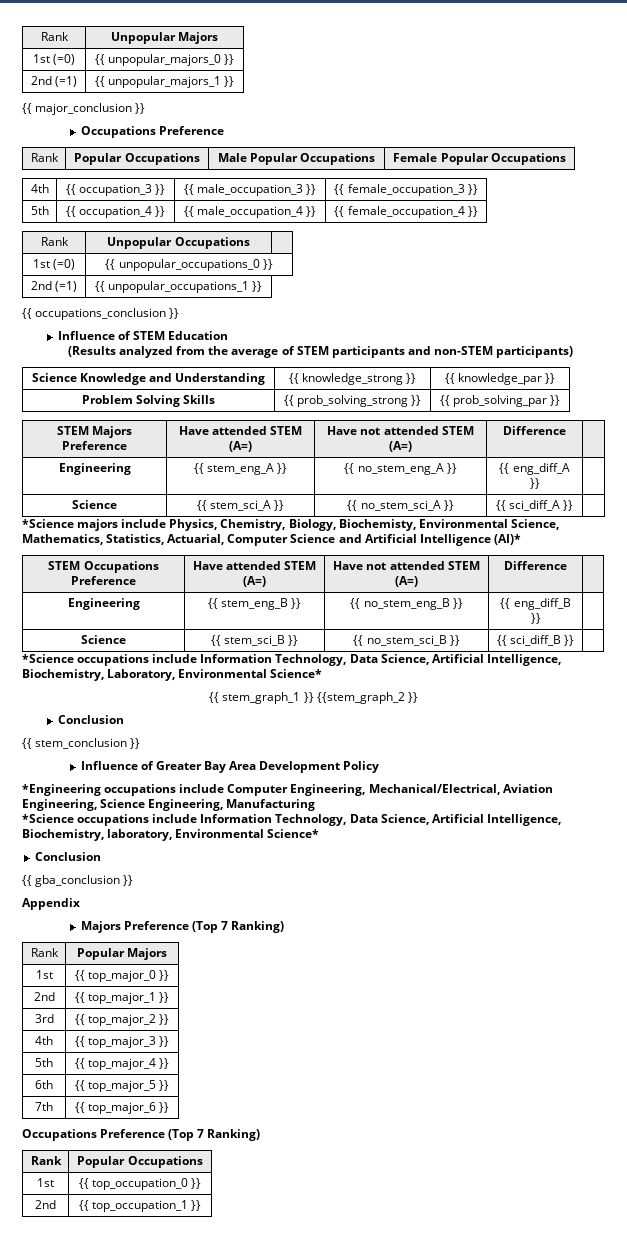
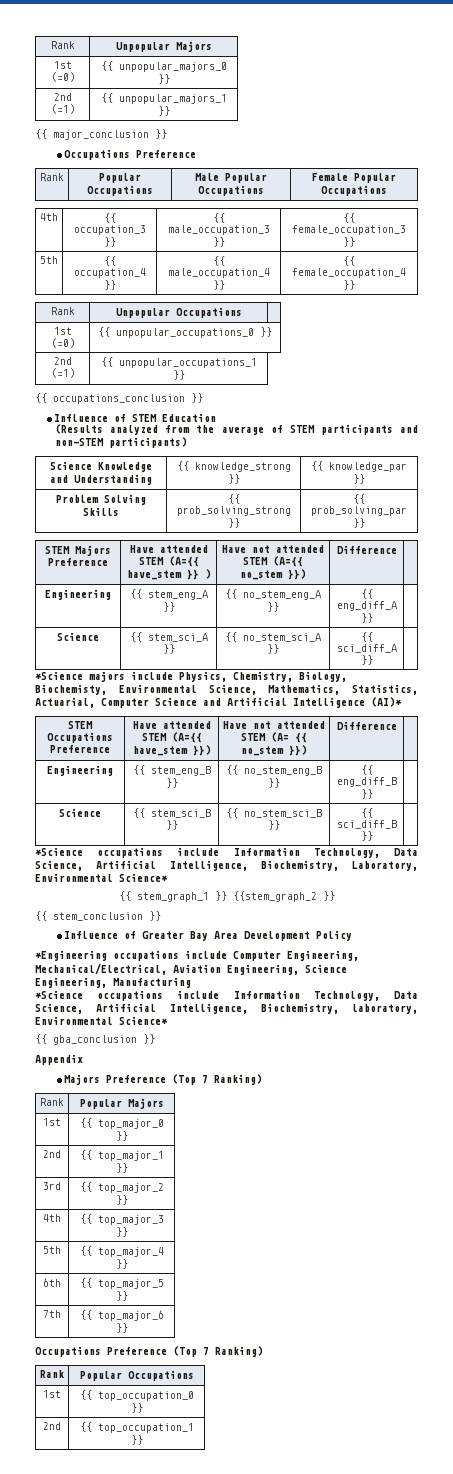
[229,441,252,452] [327,426,474,435] [389,441,412,452] (A=) | Have not attended STEM (A=) -> [168,556,199,567] [126,569,211,580] [222,545,324,553] [243,556,303,567] [240,569,306,580] (A={{ have_stem }} ) | Have not attended STEM (A={{ no_stem }})
[243,576,266,587] [333,561,480,570] [395,576,418,587] (A=) | Have not attended STEM (A=) -> [171,732,202,743] [132,745,211,756] [223,721,325,729] [241,732,307,743] [241,745,307,756] (A={{ have_stem }}) | Have not attended STEM (A= {{ no_stem }})
[57,715,124,724] // Conclusion -> (335, 896) none
[34,852,101,861] // Conclusion -> (168, 1020) none

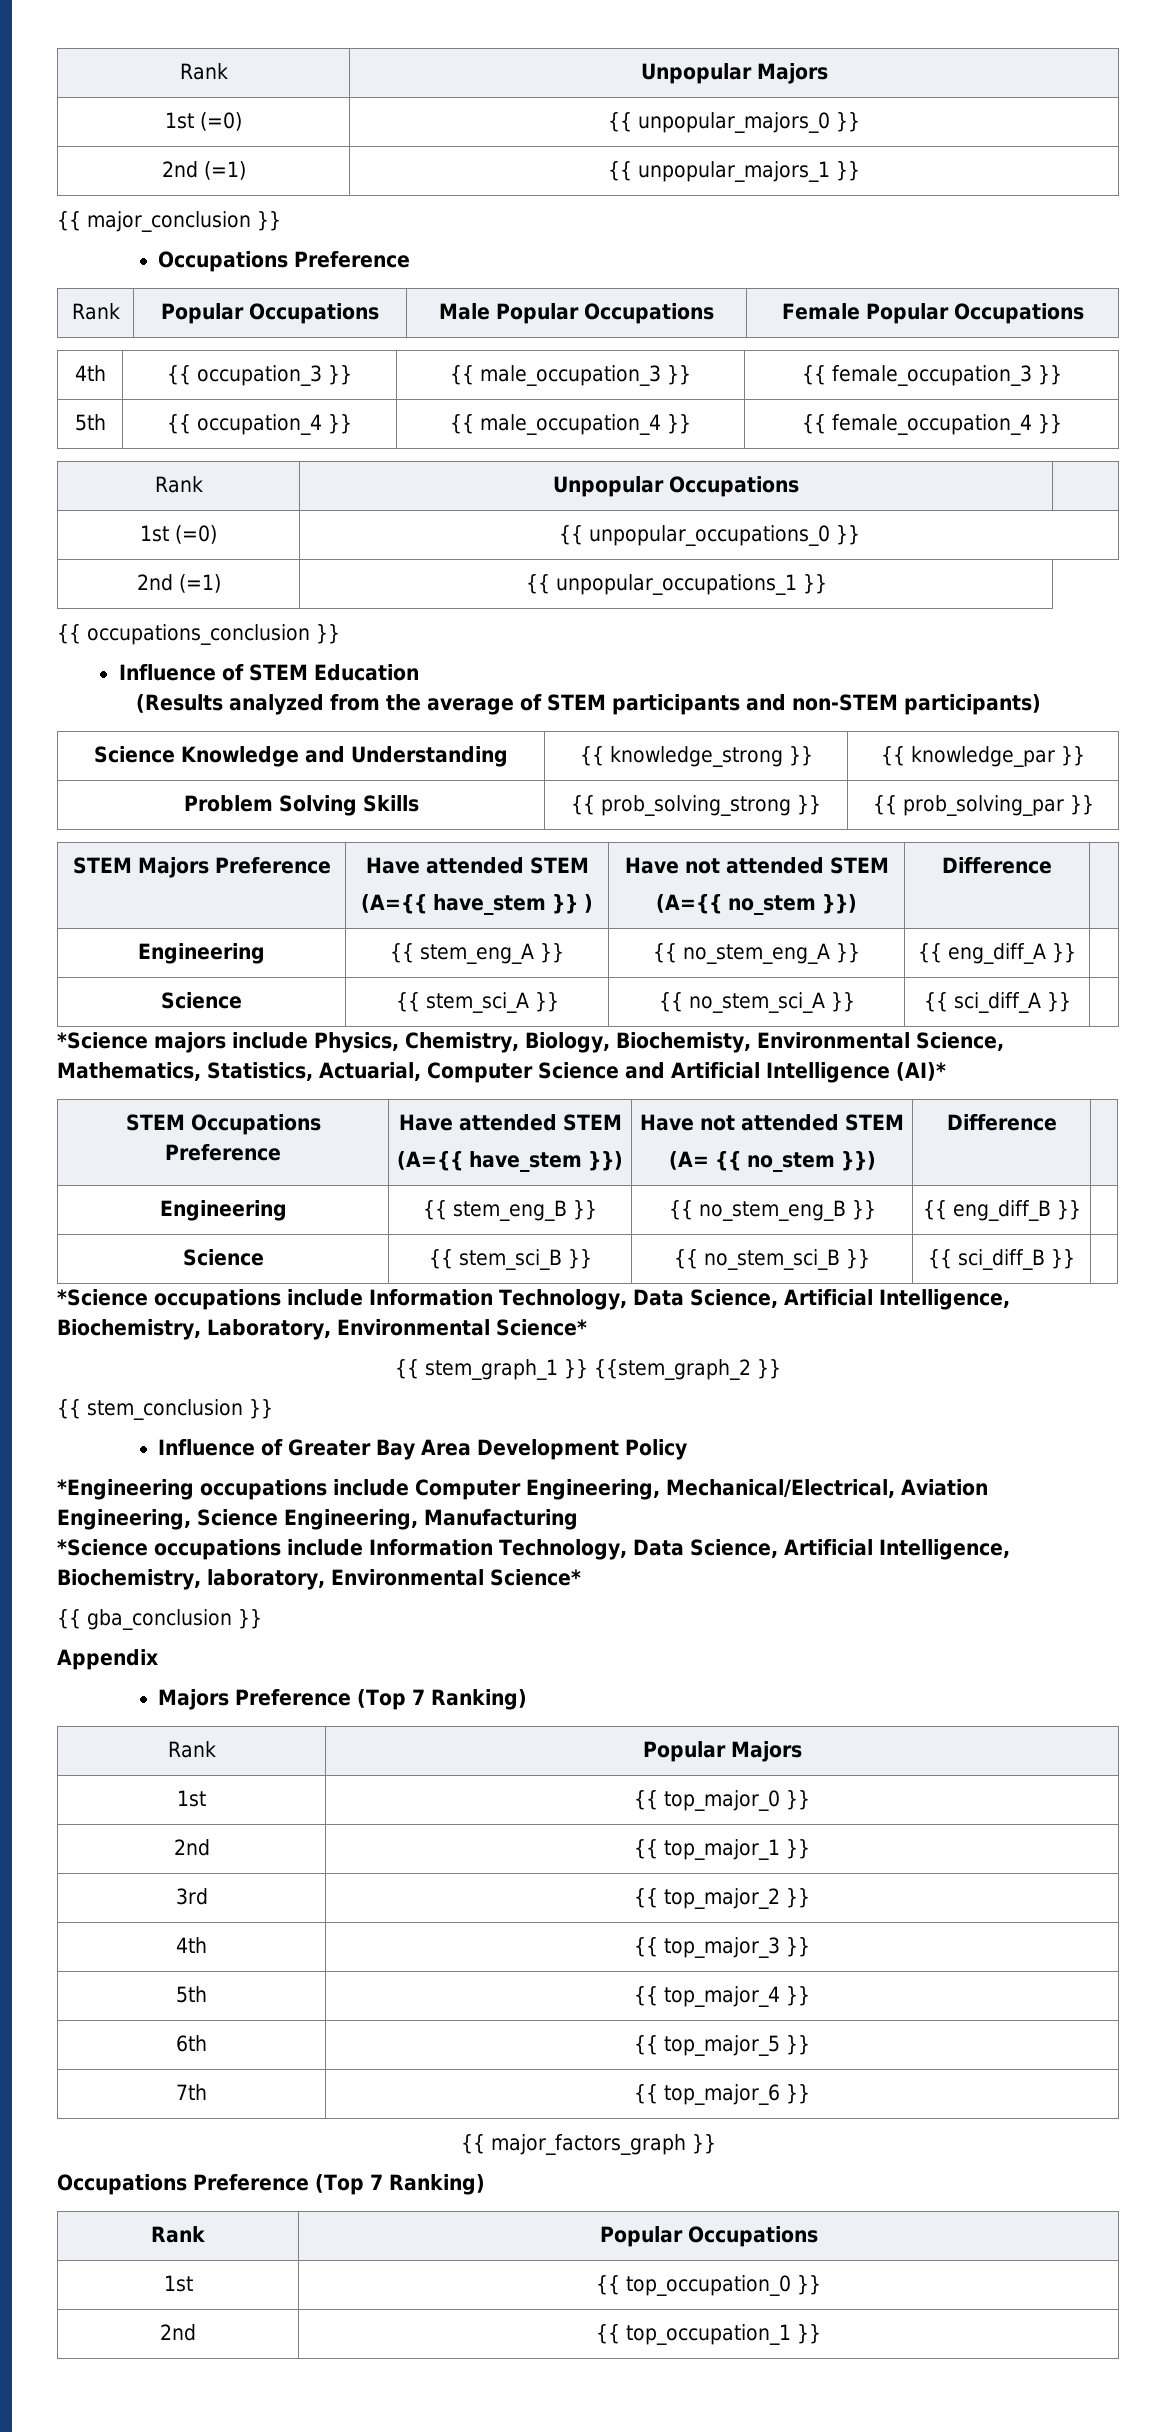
(164, 561) none -> (589, 865) //
(268, 561) none -> (889, 865) //
(167, 737) none -> (622, 1122) //
(266, 737) none -> (904, 1122) //
(128, 1328) none -> [460,2134,716,2155] // {{ major_factors_graph }}

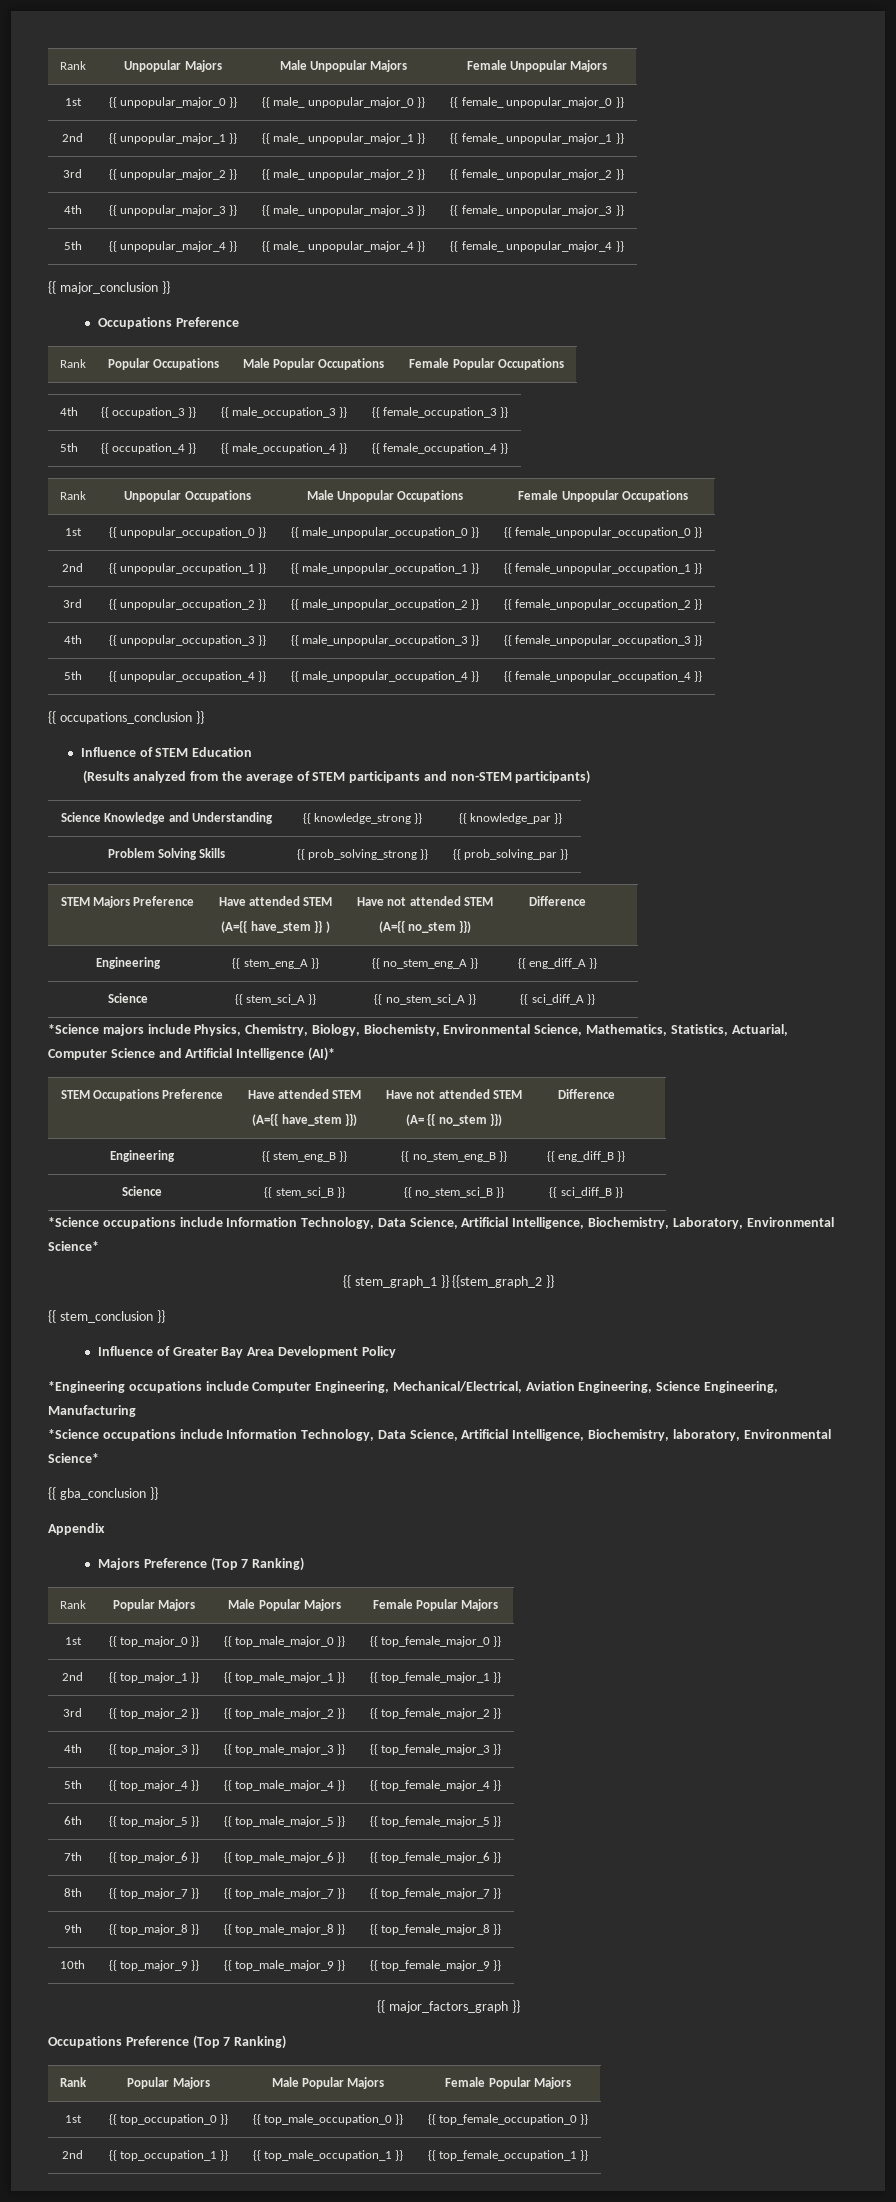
[165,112,242,131] [607,112,860,133] [161,161,246,180] [607,161,830,182] // 1st (=0) | {{ unpopular_majors_0 }} // 2nd (=1) | {{ unpopular_majors_1 -> [279,60,408,72] [466,60,608,72] [64,98,82,106] [108,97,238,108] [261,97,426,108] [450,97,624,108] [62,133,83,142] [108,133,238,144] [261,133,426,144] [450,133,624,144] [63,169,82,178] [108,169,238,180] [261,169,426,180] [450,169,624,180] [63,205,82,214] [108,205,238,216] [261,205,426,216] [450,205,624,216] [63,241,82,250] [108,241,238,252] [261,241,426,252] [450,241,613,252] | Male Unpopular Majors | Female Unpopular Majors // 1st | {{ unpopular_major_0 }} | {{ male_ unpopular_major_0 }} | {{ female_ unpopular_major_0 }} // 2nd | {{ unpopular_major_1 }} | {{ male_ unpopular_major_1 }} | {{ female_ unpopular_major_1 }} // 3rd | {{ unpopular_major_2 }} | {{ male_ unpopular_major_2 }} | {{ female_ unpopular_major_2 }} // 4th | {{ unpopular_major_3 }} | {{ male_ unpopular_major_3 }} | {{ female_ unpopular_major_3 }} // 5th | {{ unpopular_major_4 }} | {{ male_ unpopular_major_4 }} | {{ female_ unpopular_major_4
[140,525,217,544] [558,525,860,546] [136,574,221,593] [525,574,797,595] // 1st (=0) | {{ unpopular_occupations_0 }} // 2nd (=1) | {{ unpopular_occupations_1 -> [306,490,464,502] [518,490,688,502] [64,528,82,536] [108,527,267,538] [290,527,480,538] [503,527,703,538] [62,563,83,572] [108,563,267,574] [290,563,480,574] [503,563,703,574] [63,599,82,608] [108,599,267,610] [290,599,480,610] [503,599,703,610] [63,635,82,644] [108,635,267,646] [290,635,480,646] [503,635,703,646] [63,671,82,680] [108,671,267,682] [290,671,480,682] [503,671,691,682] Male Unpopular Occupations | Female Unpopular Occupations // 1st | {{ unpopular_occupation_0 }} | {{ male_unpopular_occupation_0 }} | {{ female_unpopular_occupation_0 }} // 2nd | {{ unpopular_occupation_1 }} | {{ male_unpopular_occupation_1 }} | {{ female_unpopular_occupation_1 }} // 3rd | {{ unpopular_occupation_2 }} | {{ male_unpopular_occupation_2 }} | {{ female_unpopular_occupation_2 }} // 4th | {{ unpopular_occupation_3 }} | {{ male_unpopular_occupation_3 }} | {{ female_unpopular_occupation_3 }} // 5th | {{ unpopular_occupation_4 }} | {{ male_unpopular_occupation_4 }} | {{ female_unpopular_occupation_4
[177,1790,206,1807] [633,1790,810,1811] [173,1839,210,1856] [633,1839,810,1860] [175,1888,208,1905] [633,1888,810,1909] [176,1937,207,1953] [633,1937,810,1958] [176,1986,207,2003] [633,1986,810,2007] [176,2035,207,2052] [633,2035,810,2056] [176,2084,207,2100] [633,2084,780,2105] // 1st | {{ top_major_0 }} // 2nd | {{ top_major_1 }} // 3rd | {{ top_major_2 }} // 4th | {{ top_major_3 }} // 5th | {{ top_major_4 }} // 6th | {{ top_major_5 }} // 7th | {{ top_major_6 -> [228,1599,341,1611] [372,1599,499,1611] [64,1637,82,1645] [108,1636,200,1647] [223,1636,346,1647] [369,1636,502,1647] [62,1672,83,1681] [108,1672,200,1683] [223,1672,346,1683] [369,1672,502,1683] [63,1708,82,1717] [108,1708,200,1719] [223,1708,346,1719] [369,1708,502,1719] [63,1744,82,1753] [108,1744,200,1755] [223,1744,346,1755] [369,1744,502,1755] [63,1780,82,1789] [108,1780,200,1791] [223,1780,346,1791] [369,1780,502,1791] [63,1816,82,1825] [108,1816,200,1827] [223,1816,346,1827] [369,1816,502,1827] [63,1852,82,1861] [108,1852,200,1863] [223,1852,346,1863] [369,1852,502,1863] [63,1888,82,1897] [108,1888,200,1899] [223,1888,346,1899] [369,1888,502,1899] [63,1924,82,1933] [108,1924,200,1935] [223,1924,346,1935] [369,1924,502,1935] [60,1960,85,1969] [108,1960,200,1971] [223,1960,346,1971] [369,1960,491,1971] | Male Popular Majors | Female Popular Majors // 1st | {{ top_major_0 }} | {{ top_male_major_0 }} | {{ top_female_major_0 }} // 2nd | {{ top_major_1 }} | {{ top_male_major_1 }} | {{ top_female_major_1 }} // 3rd | {{ top_major_2 }} | {{ top_male_major_2 }} | {{ top_female_major_2 }} // 4th | {{ top_major_3 }} | {{ top_male_major_3 }} | {{ top_female_major_3 }} // 5th | {{ top_major_4 }} | {{ top_male_major_4 }} | {{ top_female_major_4 }} // 6th | {{ top_major_5 }} | {{ top_male_major_5 }} | {{ top_female_major_5 }} // 7th | {{ top_major_6 }} | {{ top_male_major_6 }} | {{ top_female_major_6 }} // 8th | {{ top_major_7 }} | {{ top_male_major_7 }} | {{ top_female_major_7 }} // 9th | {{ top_major_8 }} | {{ top_male_major_8 }} | {{ top_female_major_8 }} // 10th | {{ top_major_9 }} | {{ top_male_major_9 }} | {{ top_female_major_9
[687,2226,818,2247] [163,2275,193,2292] [595,2275,821,2296] [160,2324,196,2341] [595,2324,791,2345] Occupations // 1st | {{ top_occupation_0 }} // 2nd | {{ top_occupation_1 -> [172,2077,210,2089] [271,2077,385,2089] [445,2077,571,2089] [64,2115,82,2123] [108,2114,229,2125] [252,2114,404,2125] [427,2114,589,2125] [62,2150,83,2159] [108,2150,229,2161] [252,2150,404,2161] [427,2150,577,2161] Majors | Male Popular Majors | Female Popular Majors // 1st | {{ top_occupation_0 }} | {{ top_male_occupation_0 }} | {{ top_female_occupation_0 }} // 2nd | {{ top_occupation_1 }} | {{ top_male_occupation_1 }} | {{ top_female_occupation_1

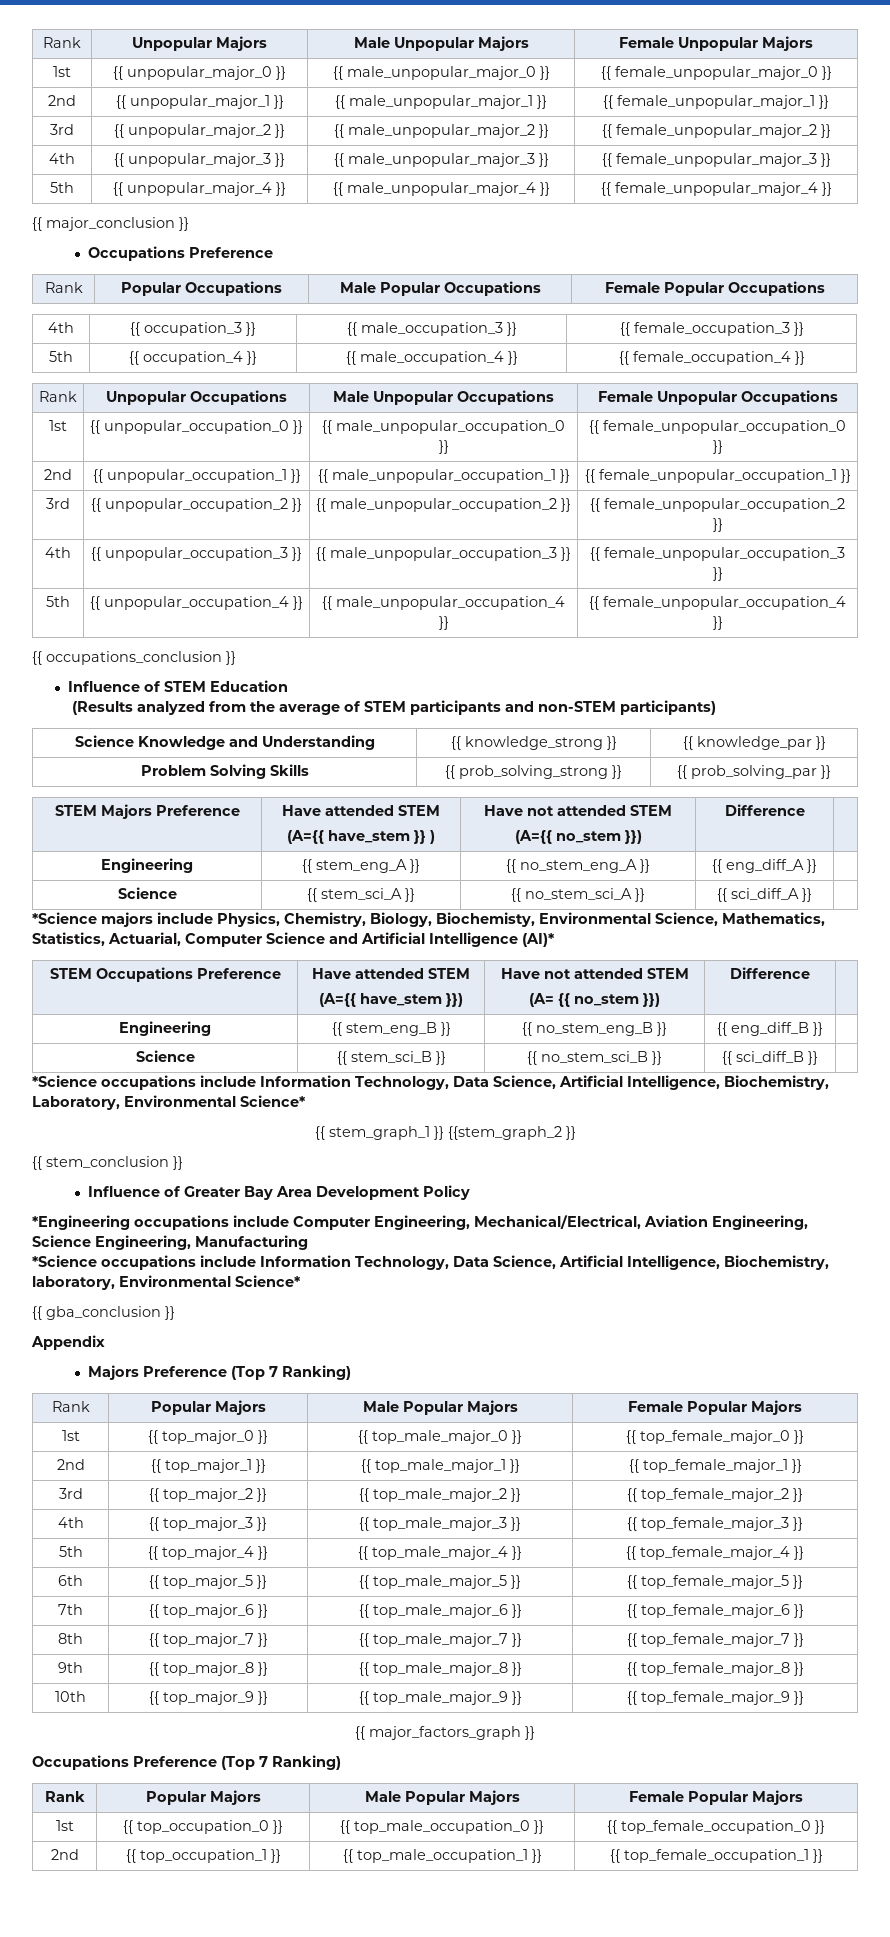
[273,97,426,108] [450,97,613,108] male_ unpopular_major_0 }} | {{ female_ unpopular_major_0 -> [346,66,550,80] [600,66,818,80] male_unpopular_major_0 }} | {{ female_unpopular_major_0
[273,133,426,144] [450,133,613,144] male_ unpopular_major_1 }} | {{ female_ unpopular_major_1 -> [349,95,547,109] [603,95,815,109] male_unpopular_major_1 }} | {{ female_unpopular_major_1
[273,169,426,180] [450,169,613,180] male_ unpopular_major_2 }} | {{ female_ unpopular_major_2 -> [347,124,549,138] [601,124,817,138] male_unpopular_major_2 }} | {{ female_unpopular_major_2
[273,205,426,216] [450,205,613,216] male_ unpopular_major_3 }} | {{ female_ unpopular_major_3 -> [347,153,549,167] [601,153,817,167] male_unpopular_major_3 }} | {{ female_unpopular_major_3
[273,241,426,252] [450,241,613,252] male_ unpopular_major_4 }} | {{ female_ unpopular_major_4 -> [346,182,550,196] [600,182,818,196] male_unpopular_major_4 }} | {{ female_unpopular_major_4

